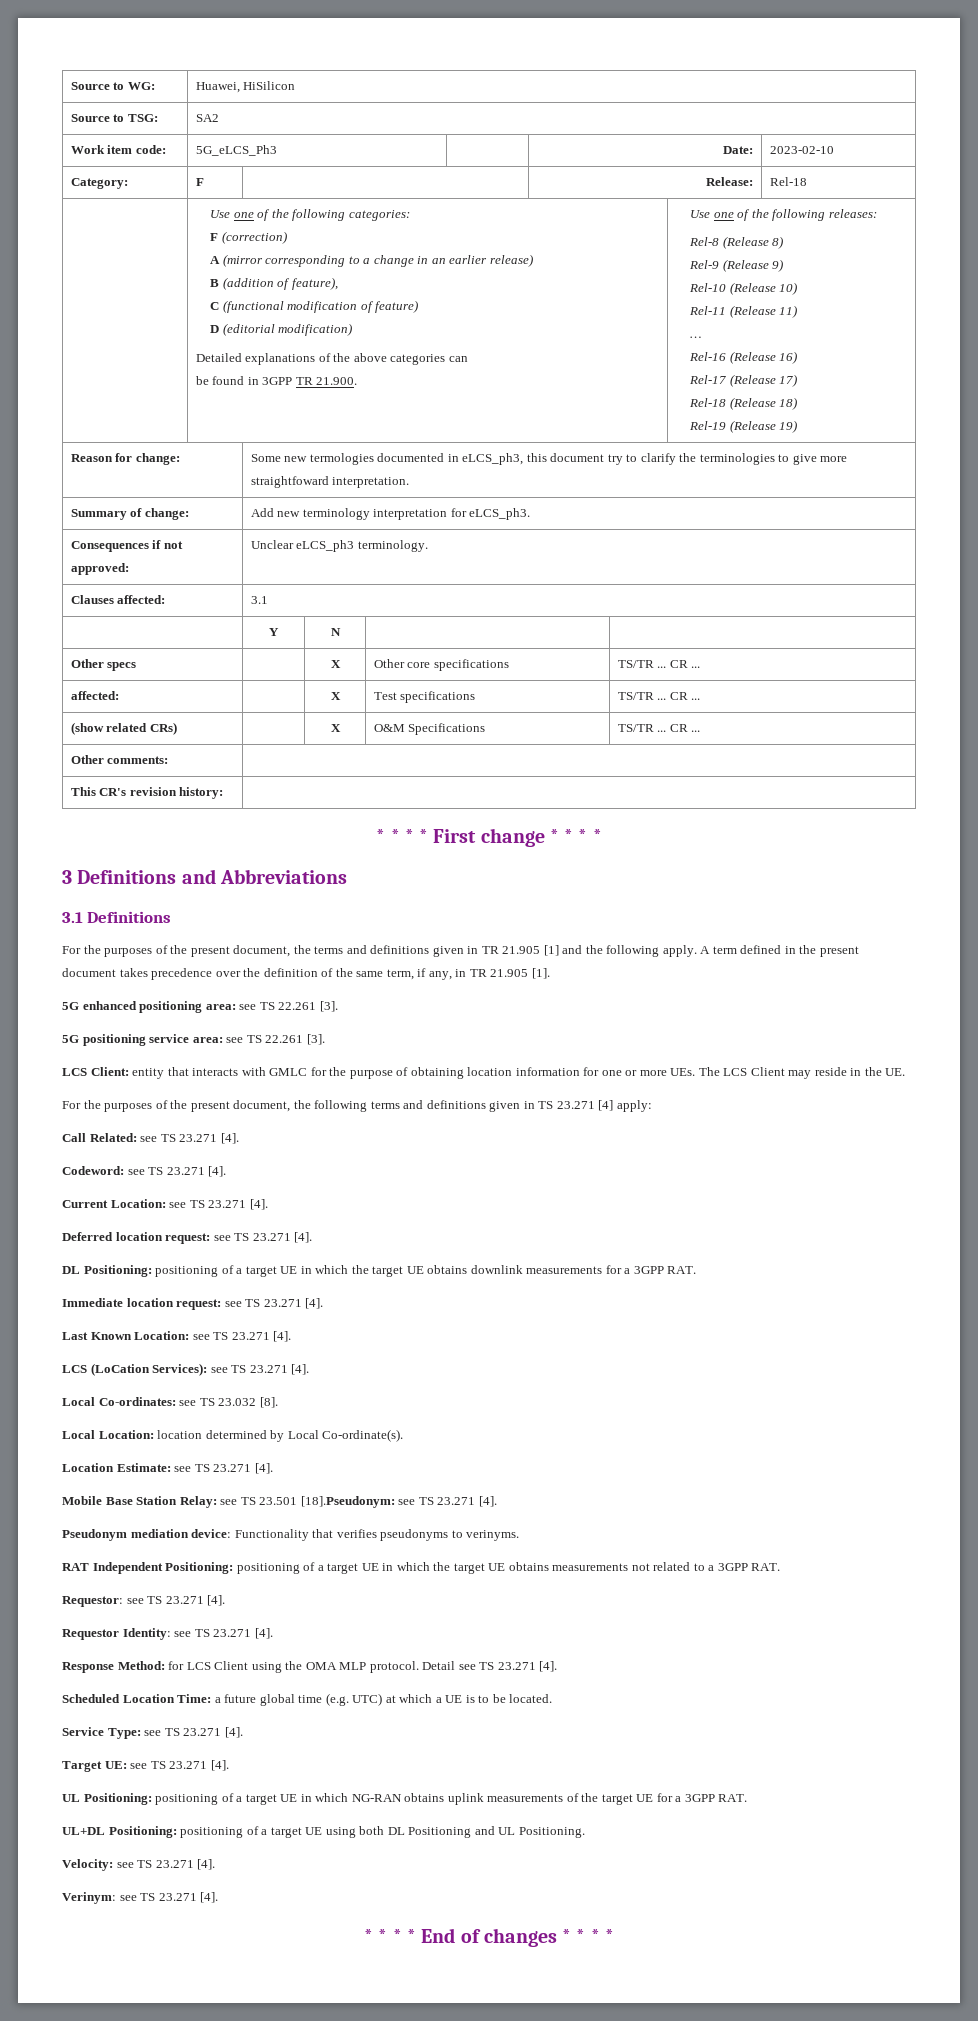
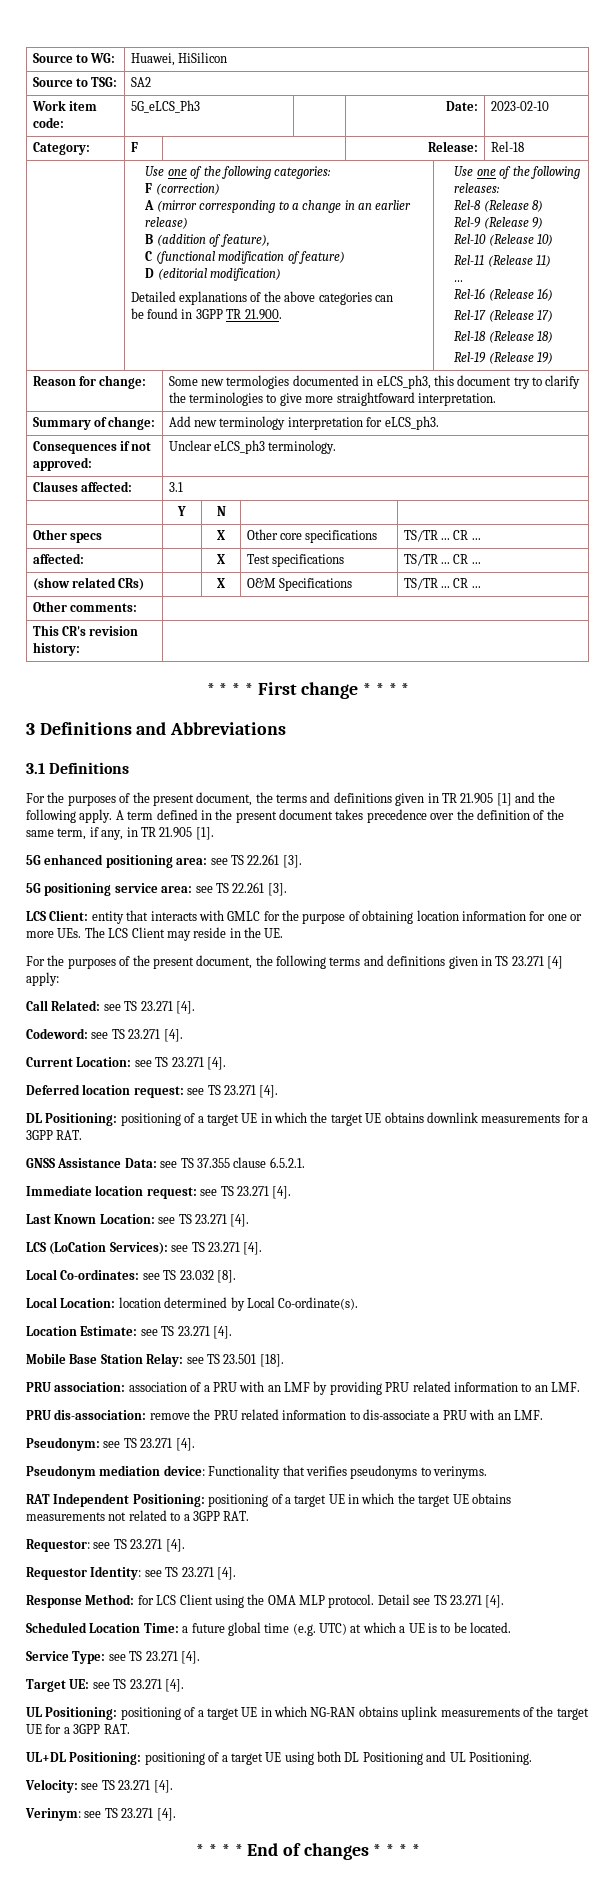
(697, 1270) none -> [26,1157,305,1168] // GNSS Assistance Data: see TS 37.355 clause 6.5.2.1.
[300,1496,395,1508] [18].Pseudonym: -> [259,1354,284,1367] [26,1381,580,1395] [26,1409,543,1420] [26,1437,100,1451] [18]. // PRU association: association of a PRU with an LMF by providing PRU related information to an LMF. // PRU dis-association: remove the PRU related information to dis-associate a PRU with an LMF. // Pseudonym:

